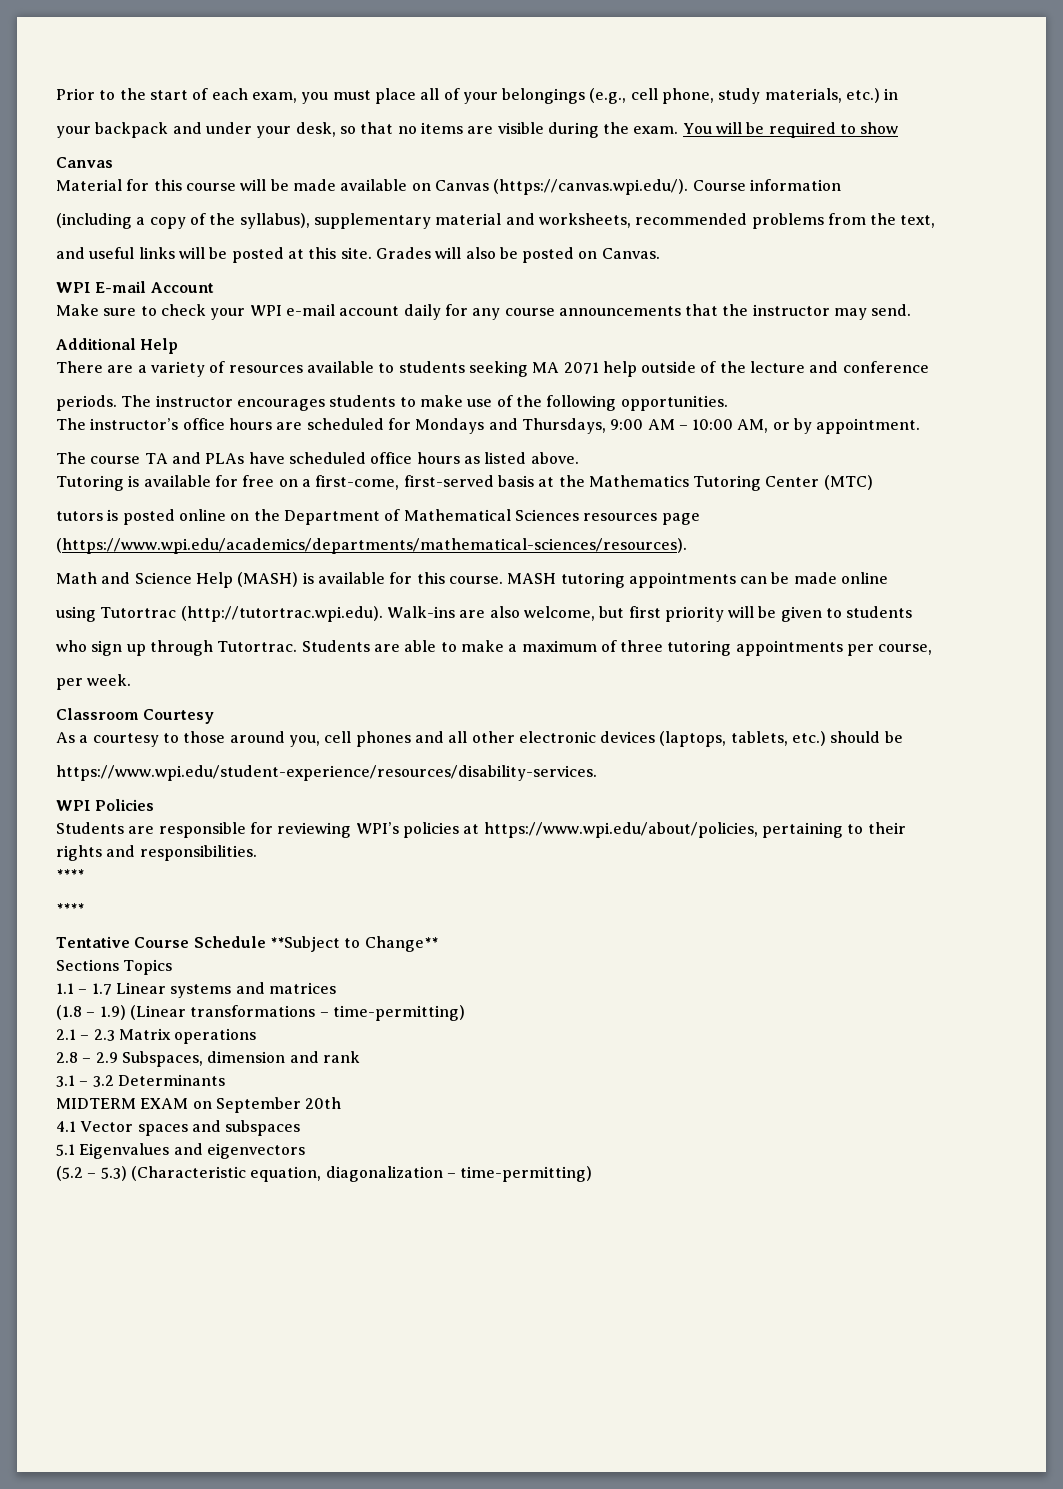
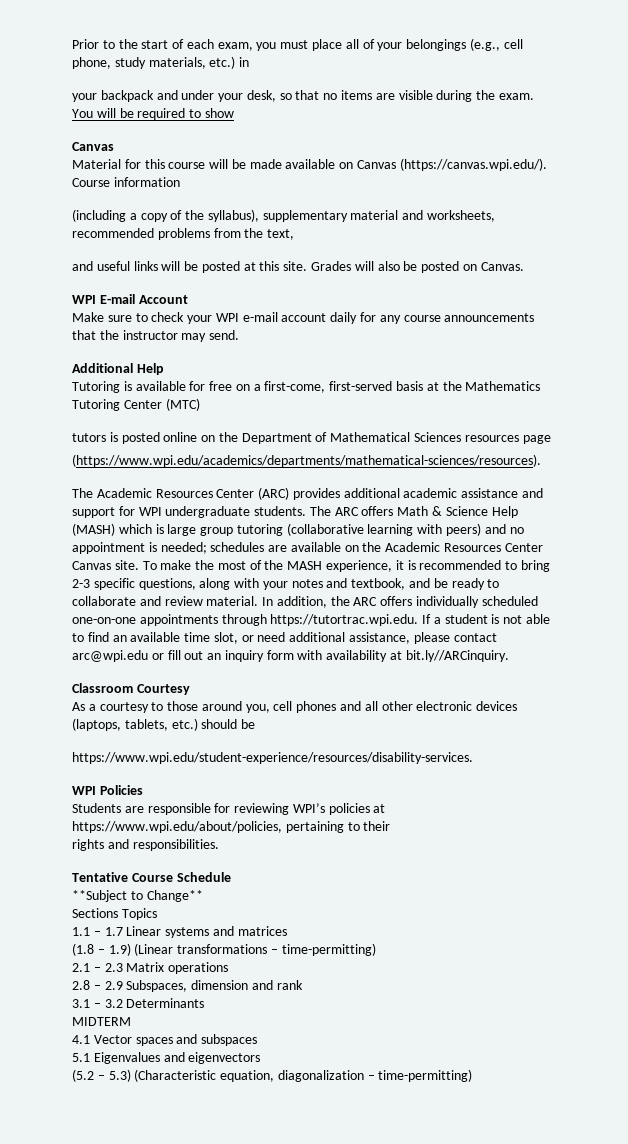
[56,361,929,377] [56,395,728,411] [56,418,921,434] [56,452,579,464] // There are a variety of resources available to students seeking MA 2071 help outside of the lecture and conference // periods. The instructor encourages students to make use of the following opportunities. // The instructor’s office hours are scheduled for Mondays and Thursdays, 9:00 AM – 10:00 AM, or by appointment. // The course TA and PLAs have scheduled office hours as listed above. -> (164, 369) none
[56,572,889,588] [56,606,913,622] [56,640,933,656] [56,674,132,690] Math and Science Help (MASH) is available for this course. MASH tutoring appointments can be made online // using Tutortrac (http://tutortrac.wpi.edu). Walk-ins are also welcome, but first priority will be given to students // who sign up through Tutortrac. Students are able to make a maximum of three tutoring appointments per course, // per week. -> [72,487,544,500] [72,506,518,518] [72,523,524,536] [72,542,543,554] [72,560,550,572] [72,578,500,590] [72,596,538,608] [72,614,551,626] [72,632,497,644] [72,650,509,662] The Academic Resources Center (ARC) provides additional academic assistance and support for WPI undergraduate students. The ARC offers Math & Science Help (MASH) which is large group tutoring (collaborative learning with peers) and no appointment is needed; schedules are available on the Academic Resources Center Canvas site. To make the most of the MASH experience, it is recommended to bring 2-3 specific questions, along with your notes and textbook, and be ready to collaborate and review material. In addition, the ARC offers individually scheduled one-on-one appointments through https://tutortrac.wpi.edu. If a student is not able to find an available time slot, or need additional assistance, please contact arc@wpi.edu or fill out an inquiry form with availability at bit.ly//ARCinquiry.
[56,869,84,880] [56,903,84,914] // **** // **** -> (219, 845) none
(266, 942) none -> (231, 877) //
[140,1097,342,1113] EXAM on September 20th -> (131, 1021) none

